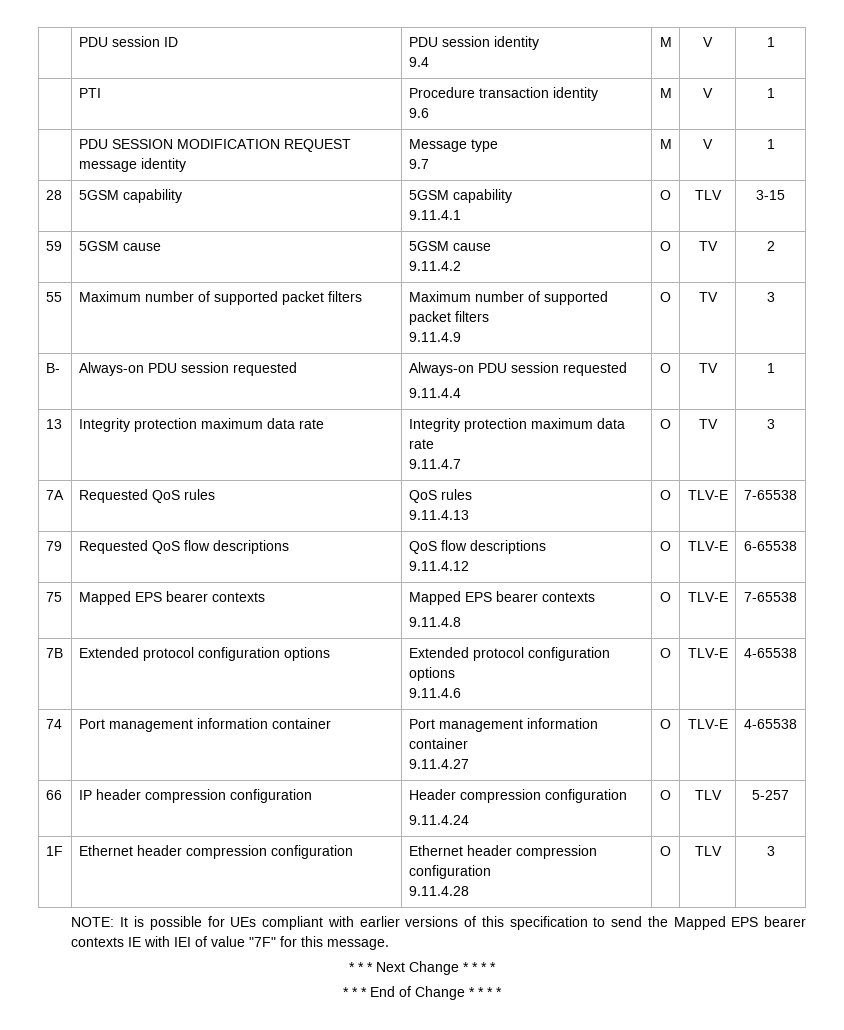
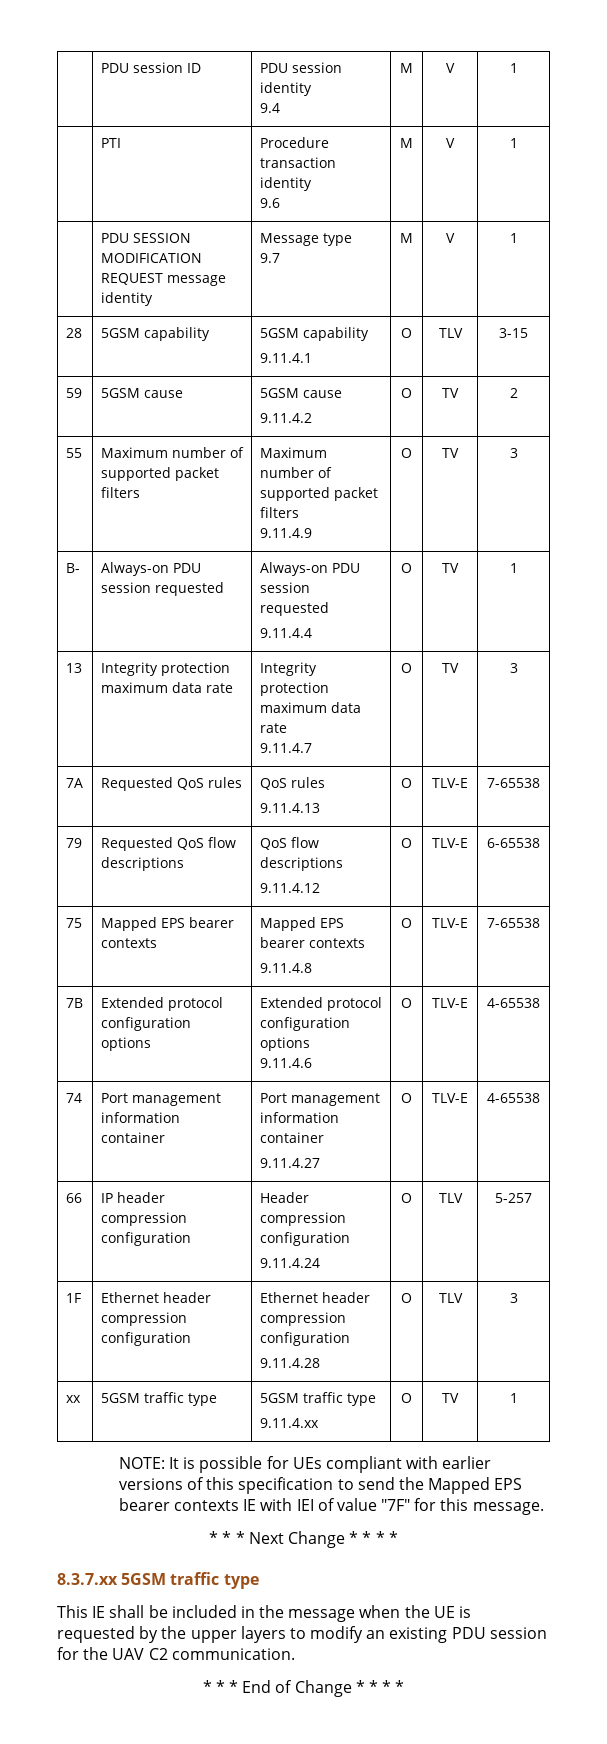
(775, 851) none -> [65,1395,81,1403] [100,1392,217,1406] [259,1392,376,1406] [259,1418,319,1428] [401,1393,412,1403] [442,1393,459,1403] [509,1393,518,1403] // xx | 5GSM traffic type | 5GSM traffic type // 9.11.4.xx | O | TV | 1
(496, 967) none -> [57,1572,259,1589] [57,1605,472,1622] [57,1626,547,1643] [57,1647,295,1660] // 8.3.7.xx 5GSM traffic type // This IE shall be included in the message when the UE is requested by the upper layers to modify an existing PDU session for the UAV C2 communication.

